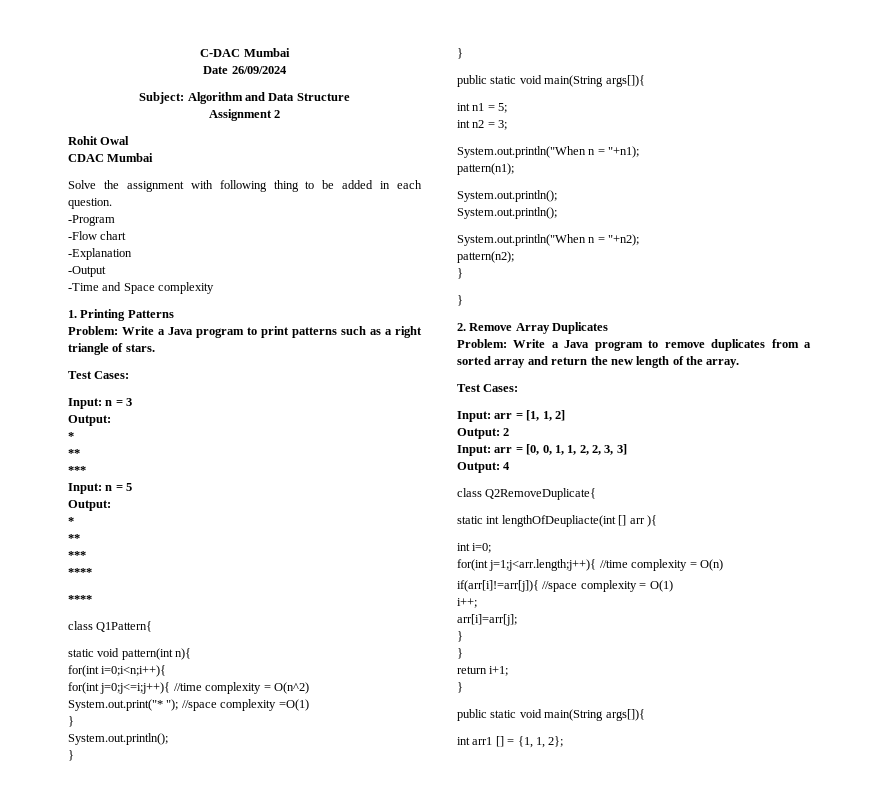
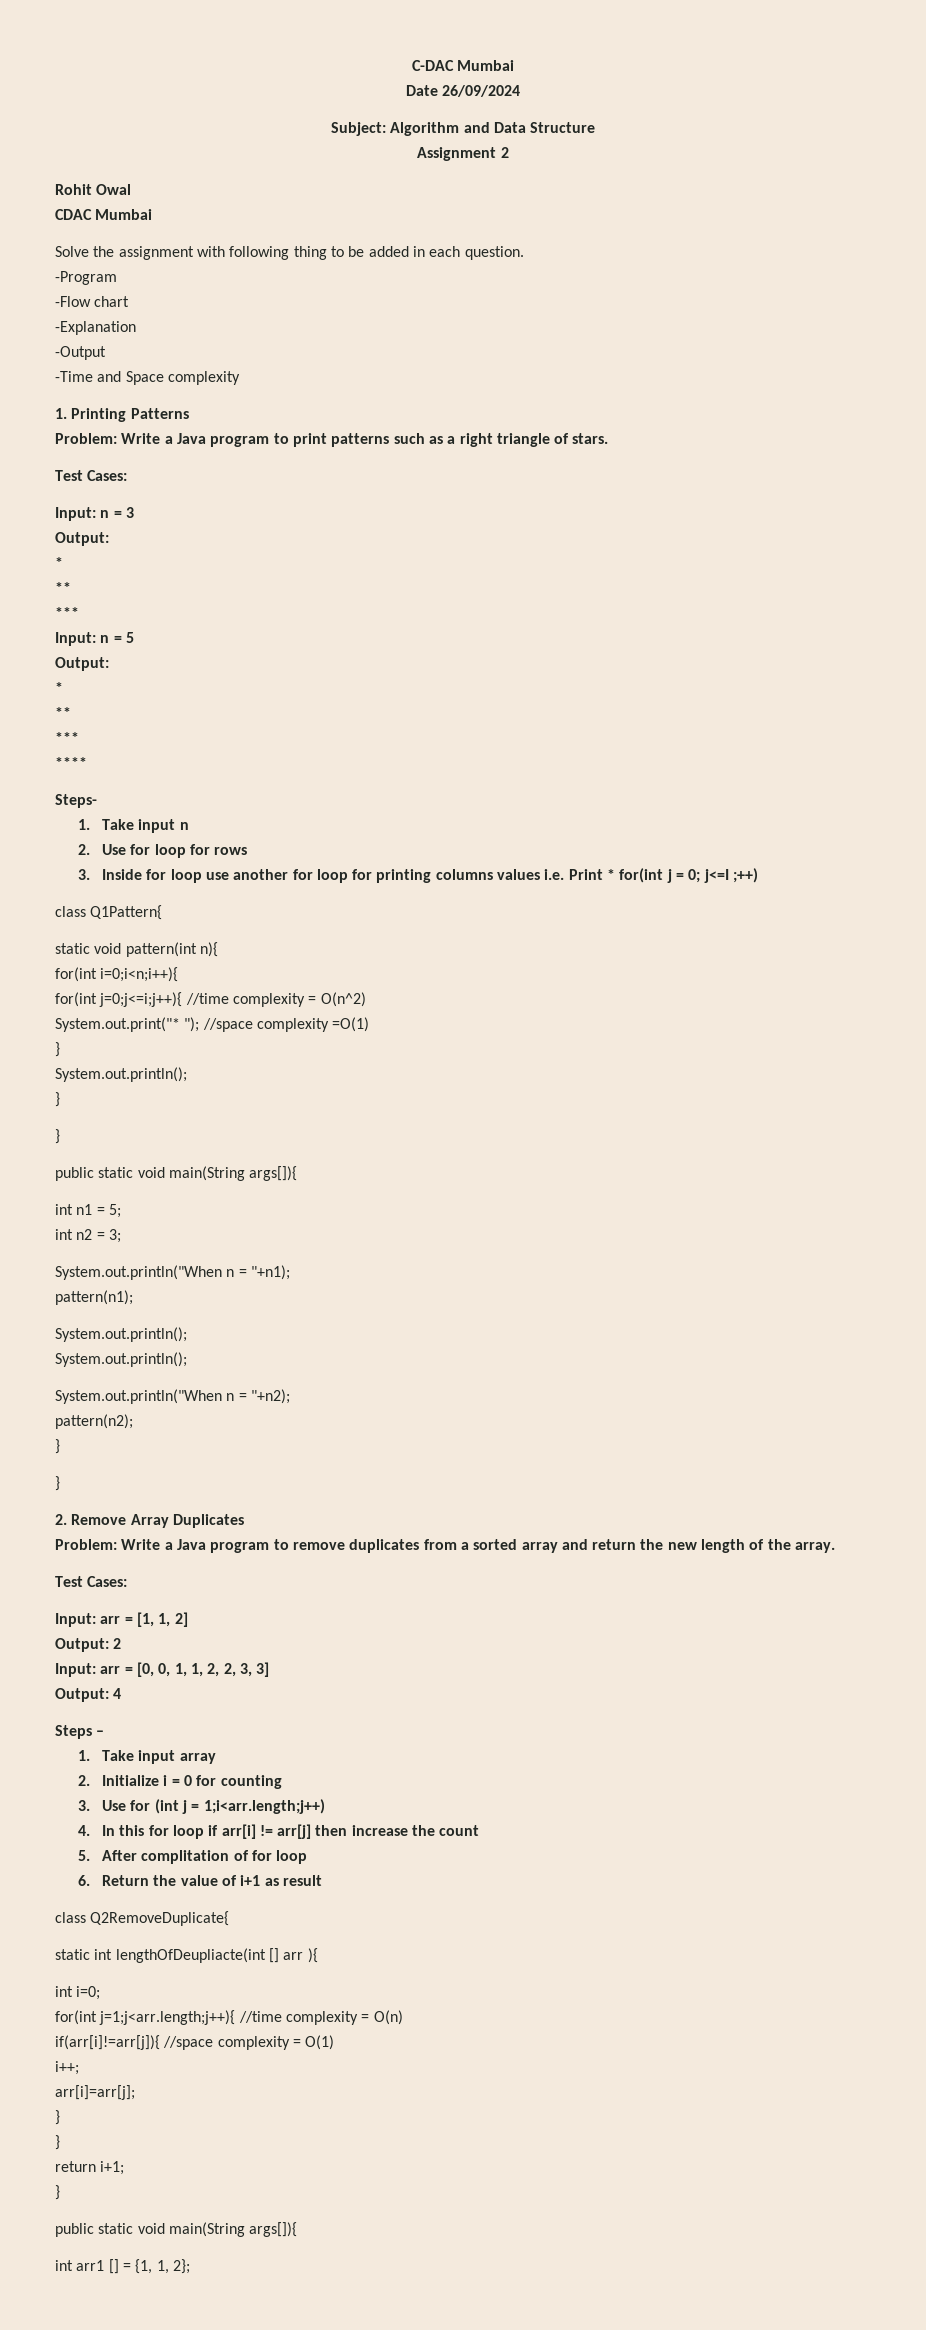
[68,595,92,603] **** -> [55,794,97,808] [78,819,189,833] [78,844,248,858] [78,868,758,883] Steps- // 1. Take input n // 2. Use for loop for rows // 3. Inside for loop use another for loop for printing columns values i.e. Print * for(int j = 0; j<=I ;++)
(511, 466) none -> [55,1725,105,1739] [78,1750,216,1764] [78,1775,282,1789] [78,1799,325,1814] [78,1824,480,1839] [78,1850,308,1864] [78,1875,322,1886] // Steps – // 1. Take input array // 2. Initialize i = 0 for counting // 3. Use for (int j = 1;i<arr.length;j++) // 4. In this for loop if arr[i] != arr[j] then increase the count // 5. After complitation of for loop // 6. Return the value of i+1 as result

